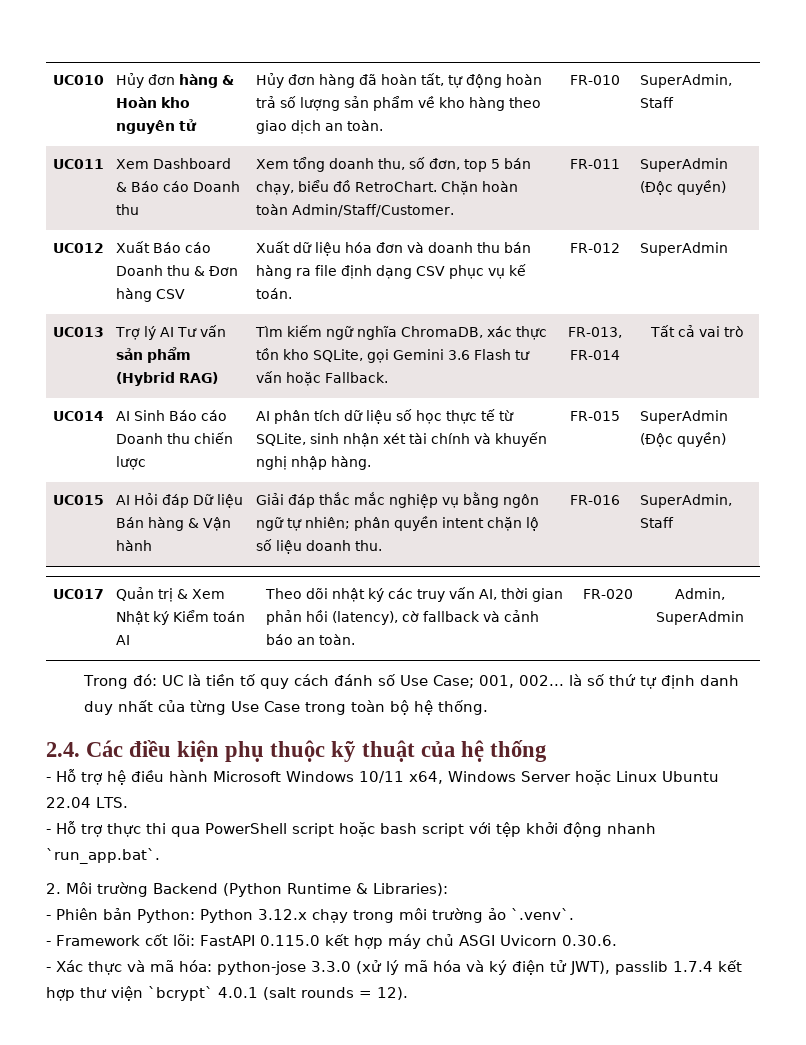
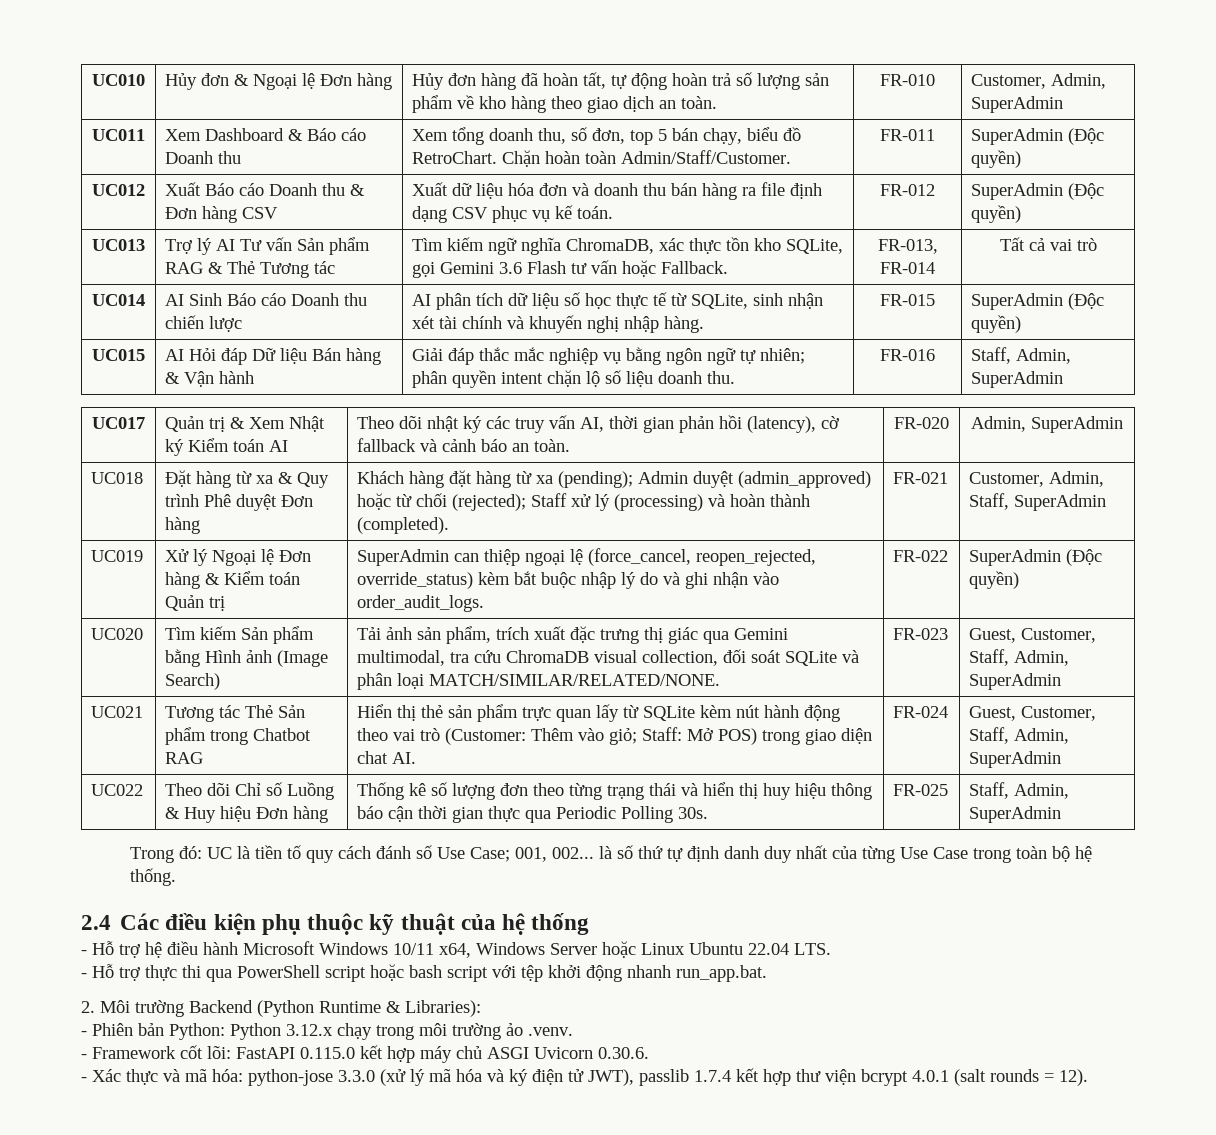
[179,74,235,88] [116,97,191,108] [116,119,198,134] hàng & Hoàn kho nguyên tử -> [234,73,393,90] & Ngoại lệ Đơn hàng
[640,74,733,88] [640,97,675,108] SuperAdmin, Staff -> [971,73,1107,89] [971,96,1064,113] Customer, Admin, SuperAdmin
(729, 249) none -> [1068,183,1105,200] [971,205,1022,223] (Độc quyền)
[116,347,192,363] [116,372,219,386] sản phẩm (Hybrid RAG) -> [297,237,371,255] [165,261,336,278] Sản phẩm RAG & Thẻ Tương tác
[640,494,733,508] [640,517,675,528] SuperAdmin, Staff -> [971,347,1072,364] [971,371,1064,388] Staff, Admin, SuperAdmin
(744, 618) none -> [91,472,144,484] [165,470,330,488] [165,494,314,511] [165,517,201,534] [357,470,872,488] [357,493,811,511] [357,517,450,534] [893,472,949,484] [969,471,1105,487] [969,493,1107,511] [91,550,144,562] [165,549,312,566] [165,571,301,589] [165,595,226,611] [357,548,817,566] [357,571,780,589] [357,595,485,612] [893,550,949,562] [969,549,1103,566] [969,571,1020,589] [91,628,144,640] [165,626,315,644] [165,649,329,667] [165,673,221,690] [357,626,789,644] [357,649,860,666] [357,673,721,690] [893,628,949,640] [969,628,1097,643] [969,649,1070,666] [969,673,1062,690] [91,706,144,718] [165,705,306,722] [165,727,312,745] [165,752,204,764] [357,704,841,722] [357,727,873,745] [357,751,417,764] [893,706,949,718] [969,706,1097,721] [969,727,1070,744] [969,751,1062,768] [91,784,144,796] [165,782,335,800] [165,806,329,823] [357,782,873,800] [357,806,709,823] [893,784,949,796] [969,782,1070,799] [969,806,1062,823] // UC018 | Đặt hàng từ xa & Quy trình Phê duyệt Đơn hàng | Khách hàng đặt hàng từ xa (pending); Admin duyệt (admin_approved) hoặc từ chối (rejected); Staff xử lý (processing) và hoàn thành (completed). | FR-021 | Customer, Admin, Staff, SuperAdmin // UC019 | Xử lý Ngoại lệ Đơn hàng & Kiểm toán Quản trị | SuperAdmin can thiệp ngoại lệ (force_cancel, reopen_rejected, override_status) kèm bắt buộc nhập lý do và ghi nhận vào order_audit_logs. | FR-022 | SuperAdmin (Độc quyền) // UC020 | Tìm kiếm Sản phẩm bằng Hình ảnh (Image Search) | Tải ảnh sản phẩm, trích xuất đặc trưng thị giác qua Gemini multimodal, tra cứu ChromaDB visual collection, đối soát SQLite và phân loại MATCH/SIMILAR/RELATED/NONE. | FR-023 | Guest, Customer, Staff, Admin, SuperAdmin // UC021 | Tương tác Thẻ Sản phẩm trong Chatbot RAG | Hiển thị thẻ sản phẩm trực quan lấy từ SQLite kèm nút hành động theo vai trò (Customer: Thêm vào giỏ; Staff: Mở POS) trong giao diện chat AI. | FR-024 | Guest, Customer, Staff, Admin, SuperAdmin // UC022 | Theo dõi Chỉ số Luồng & Huy hiệu Đơn hàng | Thống kê số lượng đơn theo từng trạng thái và hiển thị huy hiệu thông báo cận thời gian thực qua Periodic Polling 30s. | FR-025 | Staff, Admin, SuperAdmin
[46,742,80,757] 2.4. -> [81,915,111,930] 2.4
[46,848,160,864] `run_app.bat`. -> [676,965,767,982] run_app.bat.
[511,908,574,920] `.venv`. -> [528,1027,573,1036] .venv.
[148,986,213,1001] `bcrypt` -> [861,1069,908,1086] bcrypt

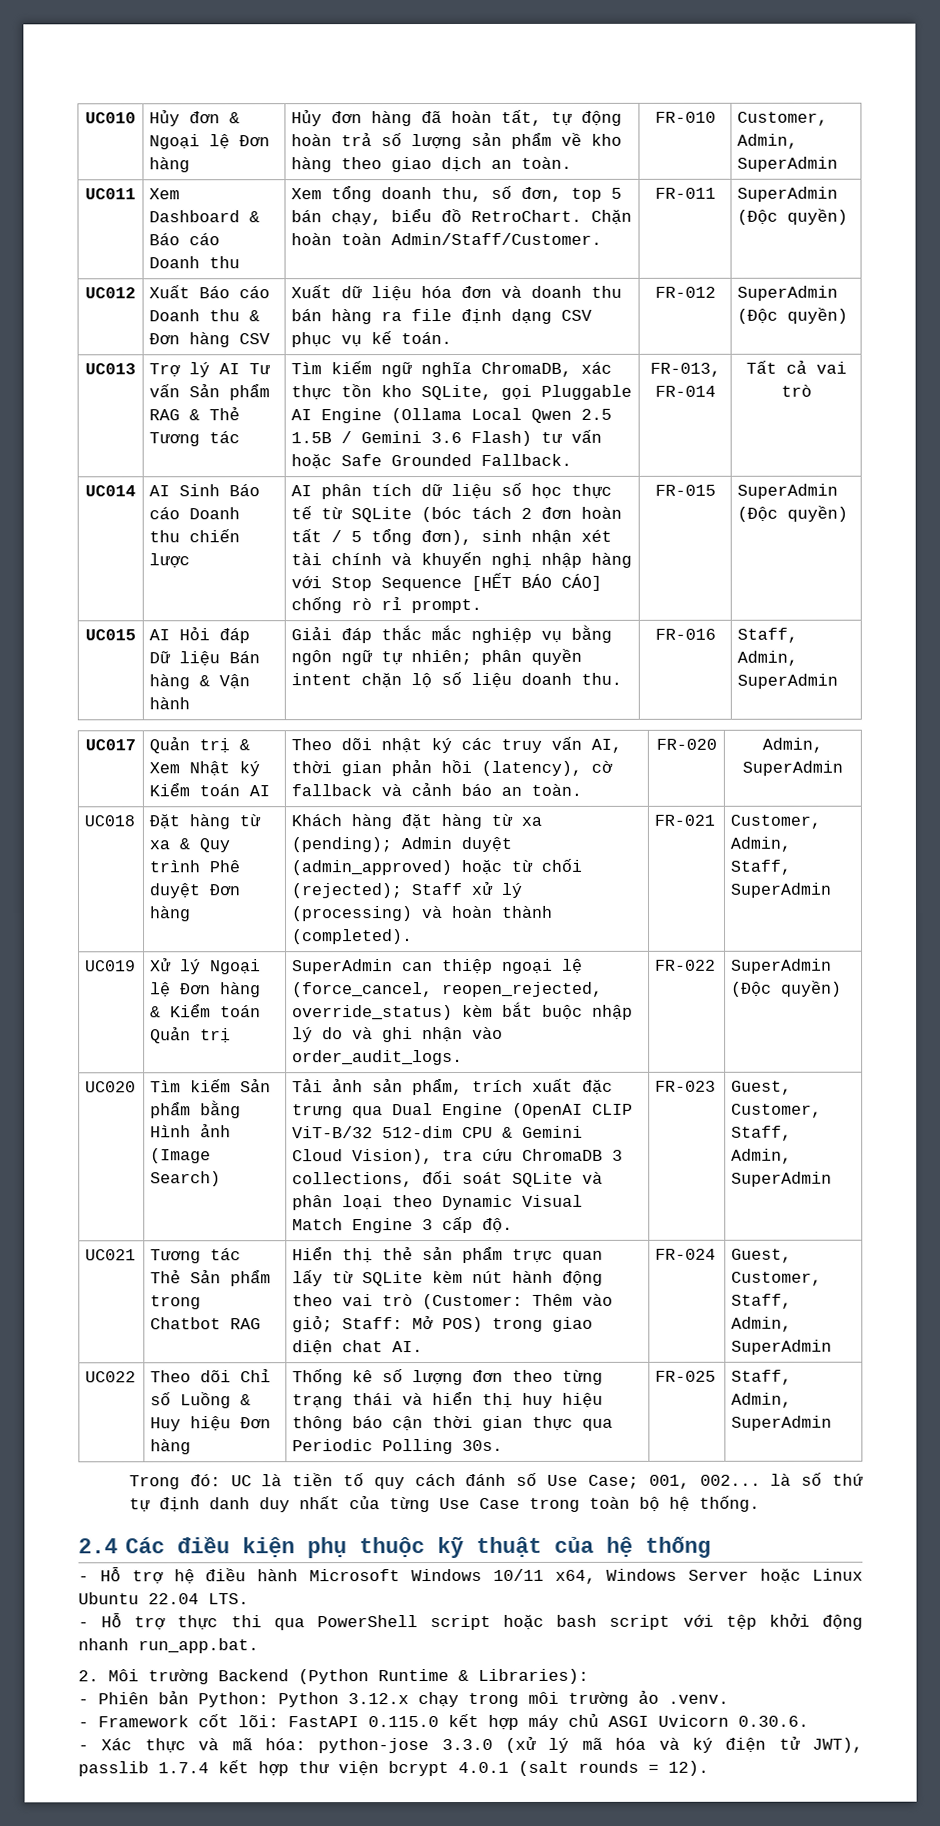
(436, 270) none -> [541,384,633,400] [291,407,613,424] [291,431,353,444] Pluggable AI Engine (Ollama Local Qwen 2.5 1.5B /
[527,261,567,274] Flash -> [471,430,533,446] Flash)
(657, 268) none -> [341,453,473,467] Safe Grounded
[691,294,749,309] SQLite, -> [351,506,623,523] [291,529,473,546] SQLite (bóc tách 2 đơn hoàn tất / 5 tổng đơn),
[664,316,705,333] hàng. -> [591,552,633,568] [291,572,603,592] [291,597,483,614] hàng với Stop Sequence [HẾT BÁO CÁO] chống rò rỉ prompt.
[644,627,789,644] [357,650,446,666] thị giác qua Gemini multimodal, -> [352,1102,634,1119] [292,1125,584,1139] [292,1149,434,1165] qua Dual Engine (OpenAI CLIP ViT-B/32 512-dim CPU & Gemini Cloud Vision),
[594,650,719,666] visual collection, -> [612,1149,624,1161] [292,1172,414,1188] 3 collections,
[429,674,721,686] MATCH/SIMILAR/RELATED/NONE. -> [392,1194,584,1211] [292,1216,514,1234] theo Dynamic Visual Match Engine 3 cấp độ.

